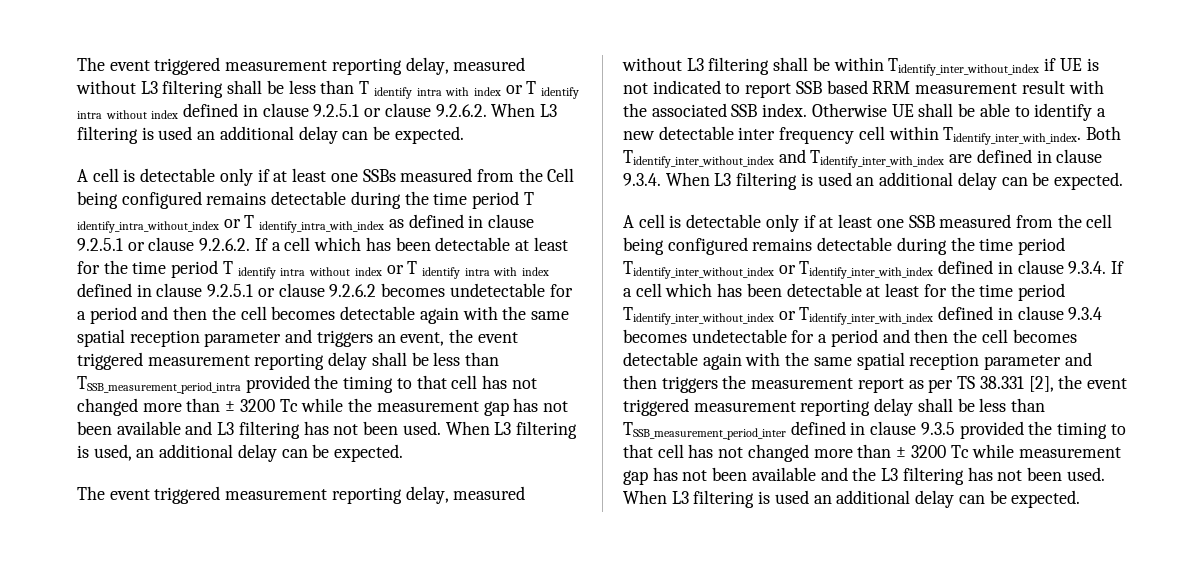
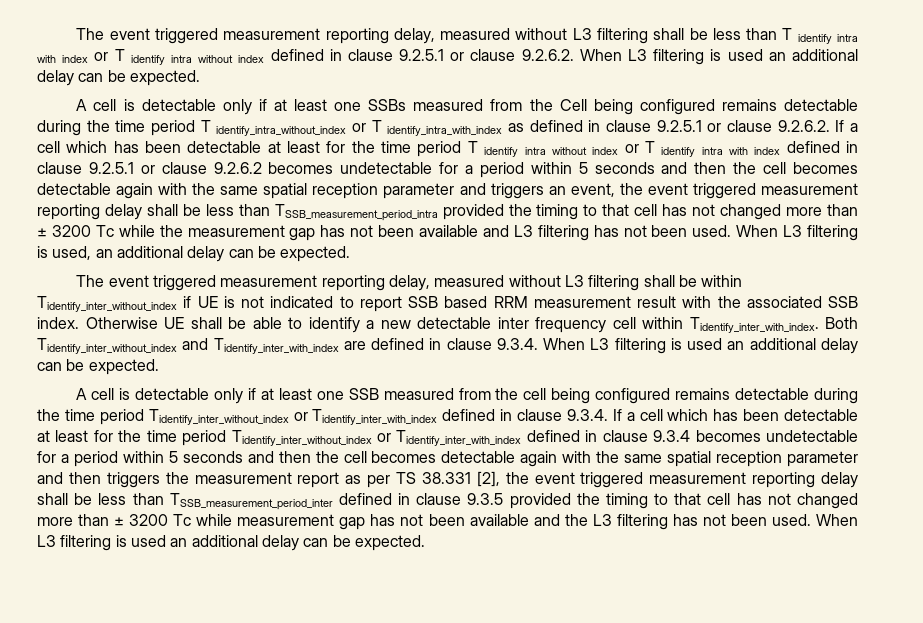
(137, 315) none -> [530,162,655,174] within 5 seconds
(878, 338) none -> [122,451,243,463] within 5 seconds

